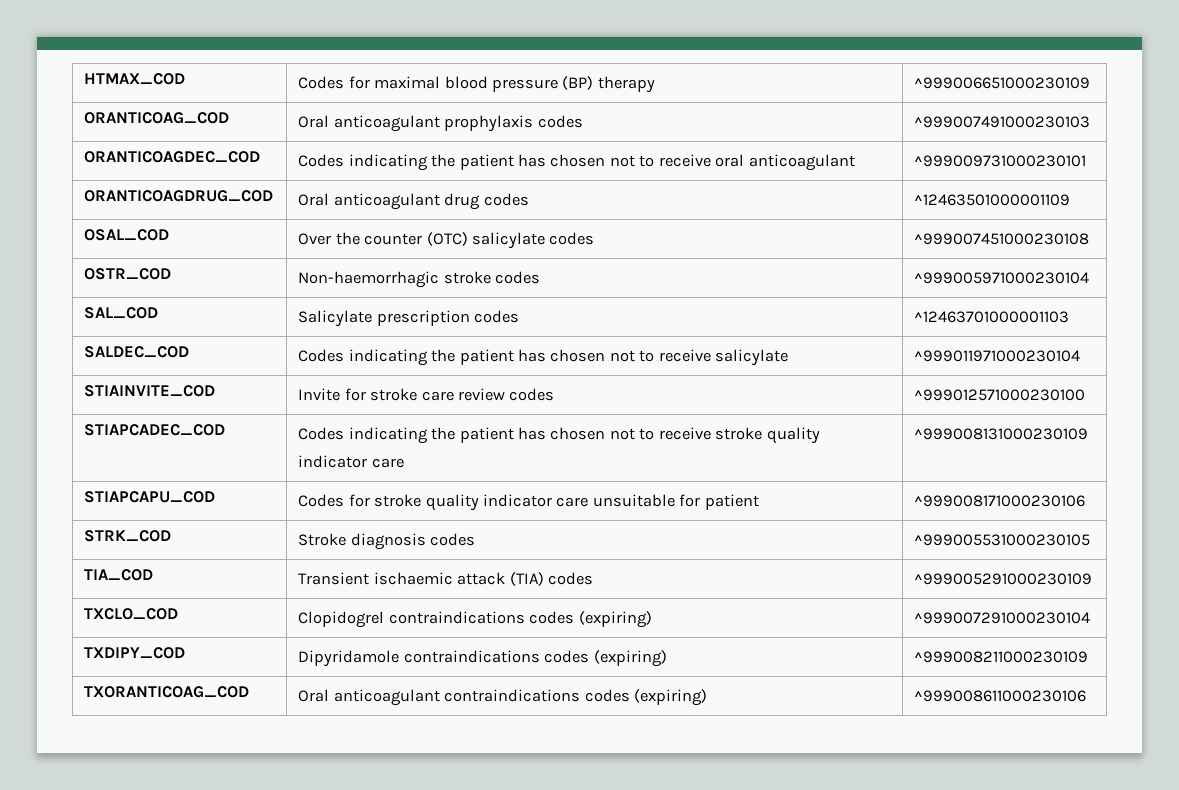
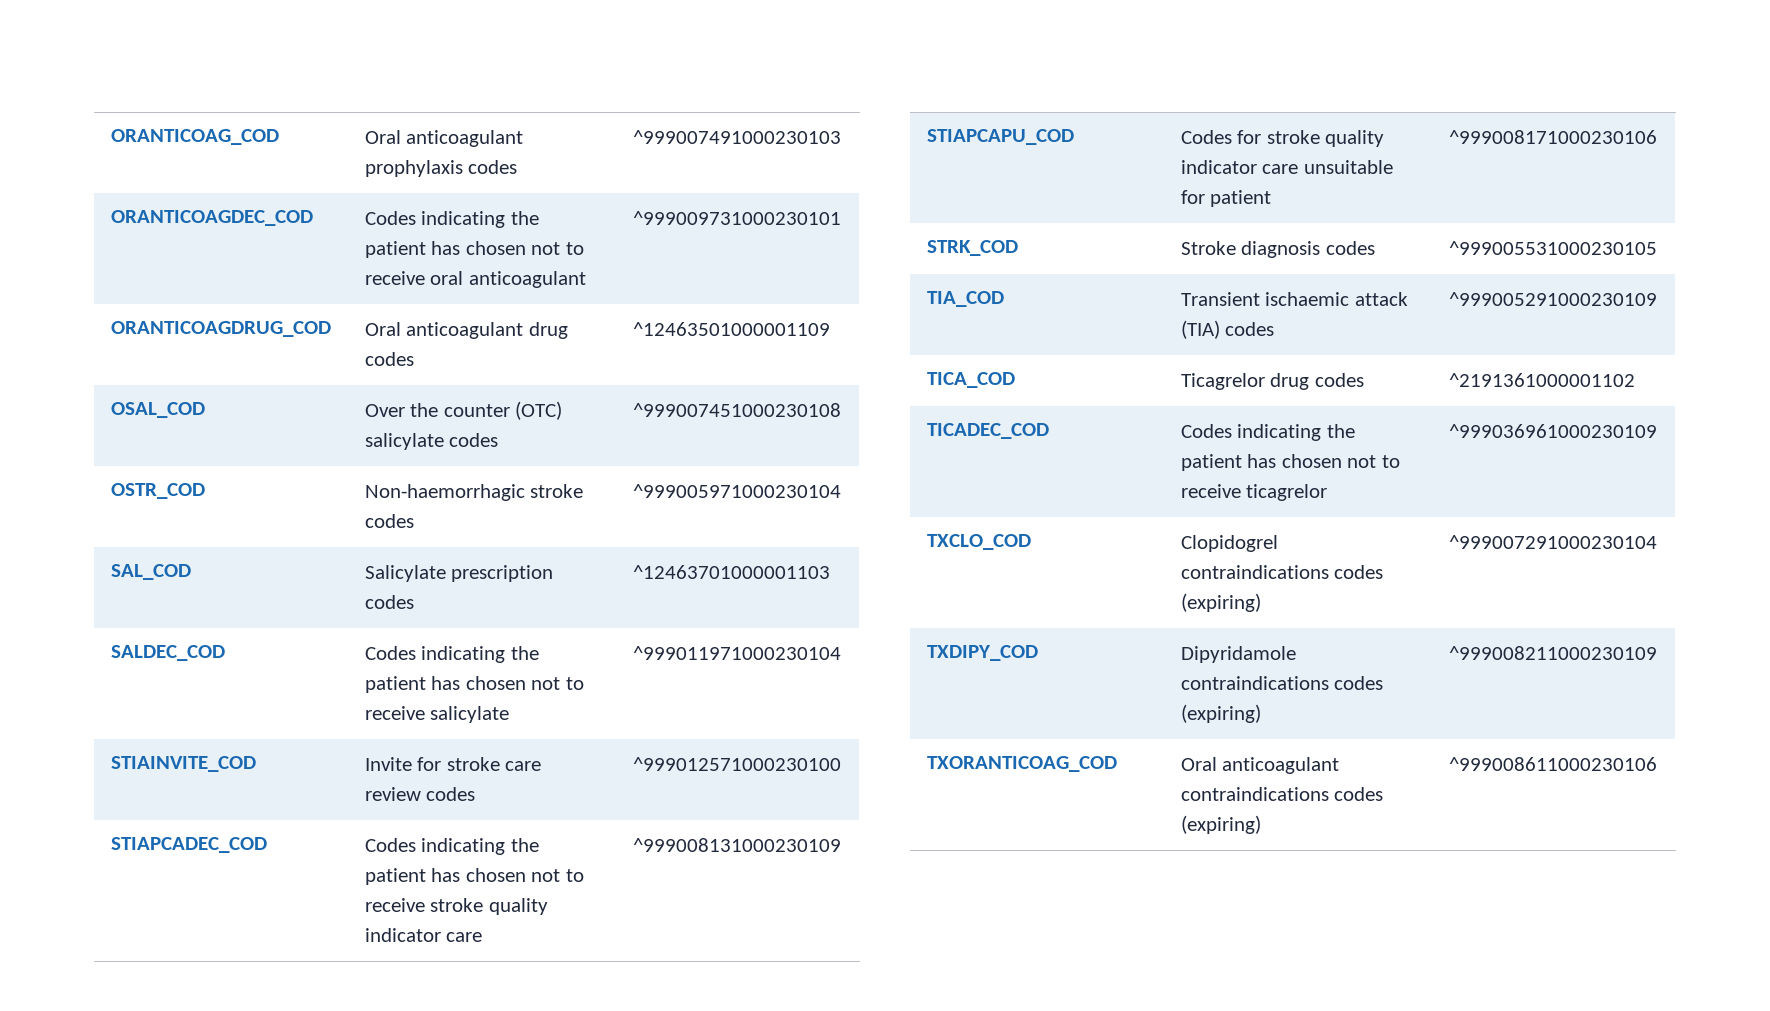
[84,73,186,85] [298,76,655,93] [914,77,1091,89] HTMAX_COD | Codes for maximal blood pressure (BP) therapy | ^999006651000230109 // -> (110, 137) none
(1093, 579) none -> [926,372,1015,388] [1180,373,1364,390] [1448,373,1635,387] [926,423,1049,439] [1180,424,1355,441] [1180,454,1400,471] [1180,484,1328,501] [1448,424,1657,438] // TICA_COD | Ticagrelor drug codes | ^2191361000001102 // TICADEC_COD | Codes indicating the patient has chosen not to receive ticagrelor | ^999036961000230109

